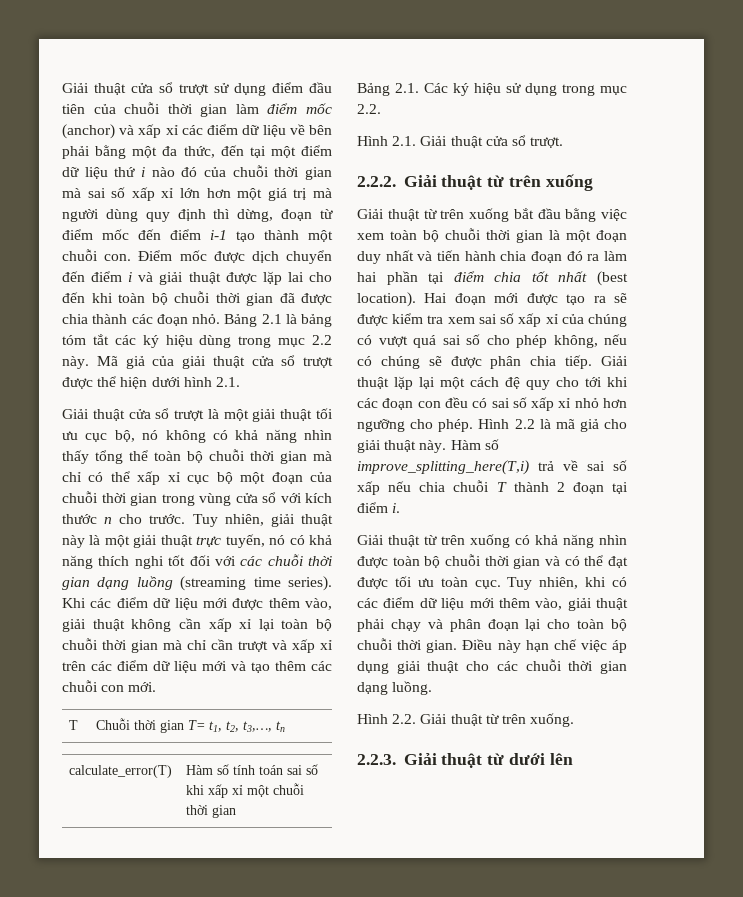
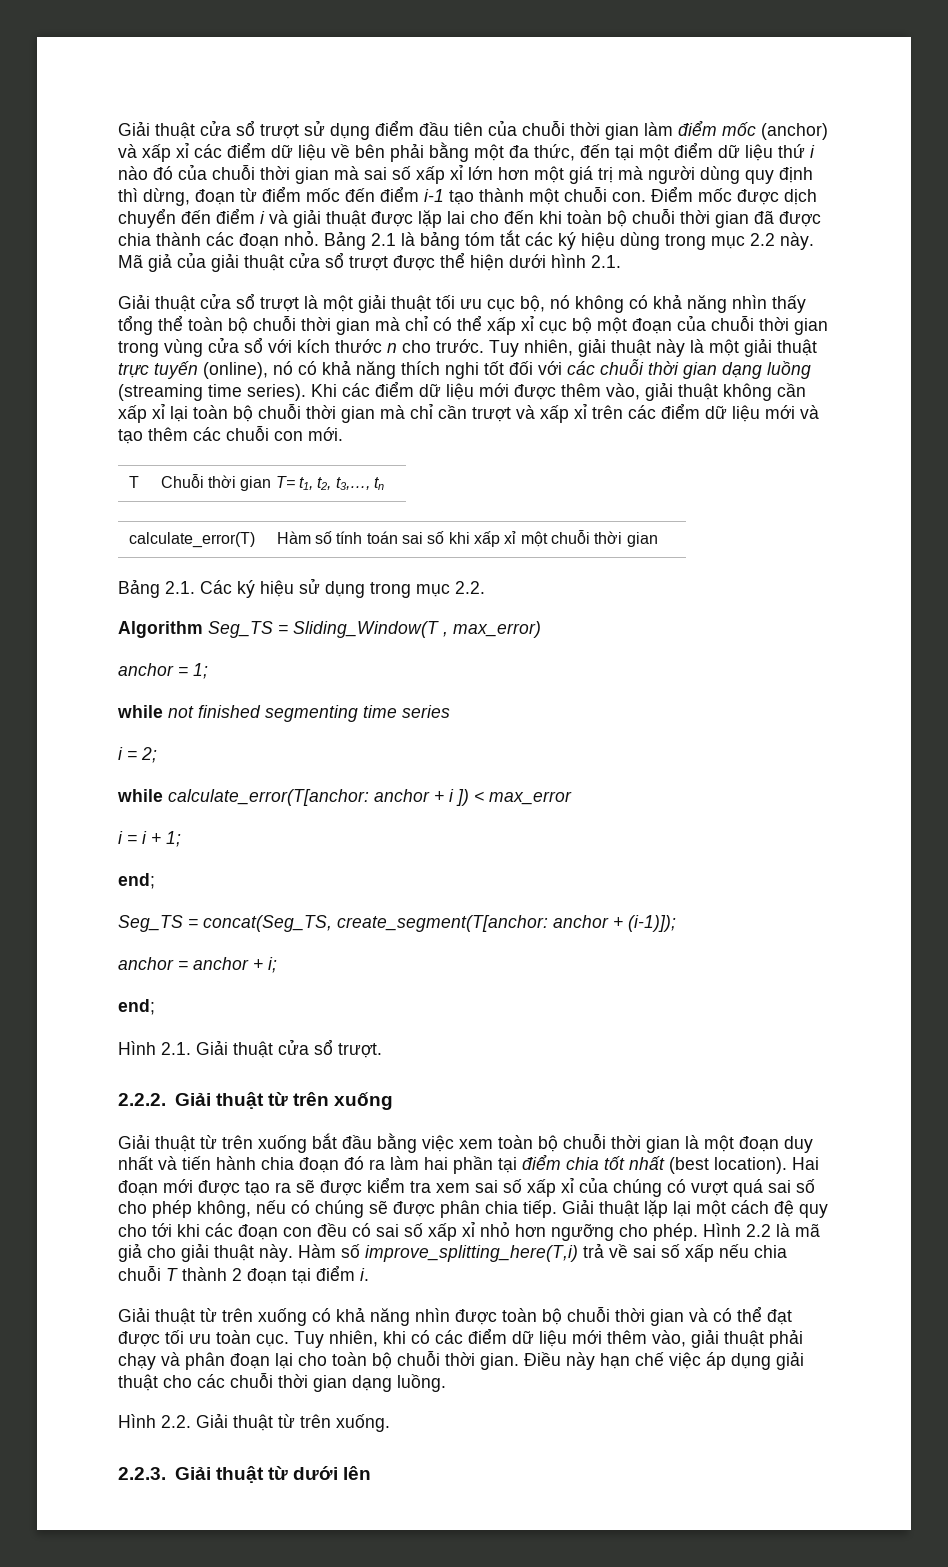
[225,534,265,548] tuyến, -> [154,361,268,379] tuyến (online),
(381, 109) none -> [118,621,541,638] [118,663,208,679] [117,705,450,722] [118,747,157,763] [117,789,572,806] [118,831,181,847] [118,873,155,889] [118,915,676,932] [118,957,277,973] [118,999,155,1015] // Algorithm Seg_TS = Sliding_Window(T , max_error) // anchor = 1; // while not finished segmenting time series // i = 2; // while calculate_error(T[anchor: anchor + i ]) < max_error // i = i + 1; // end; // Seg_TS = concat(Seg_TS, create_segment(T[anchor: anchor + (i-1)]); // anchor = anchor + i; // end;

